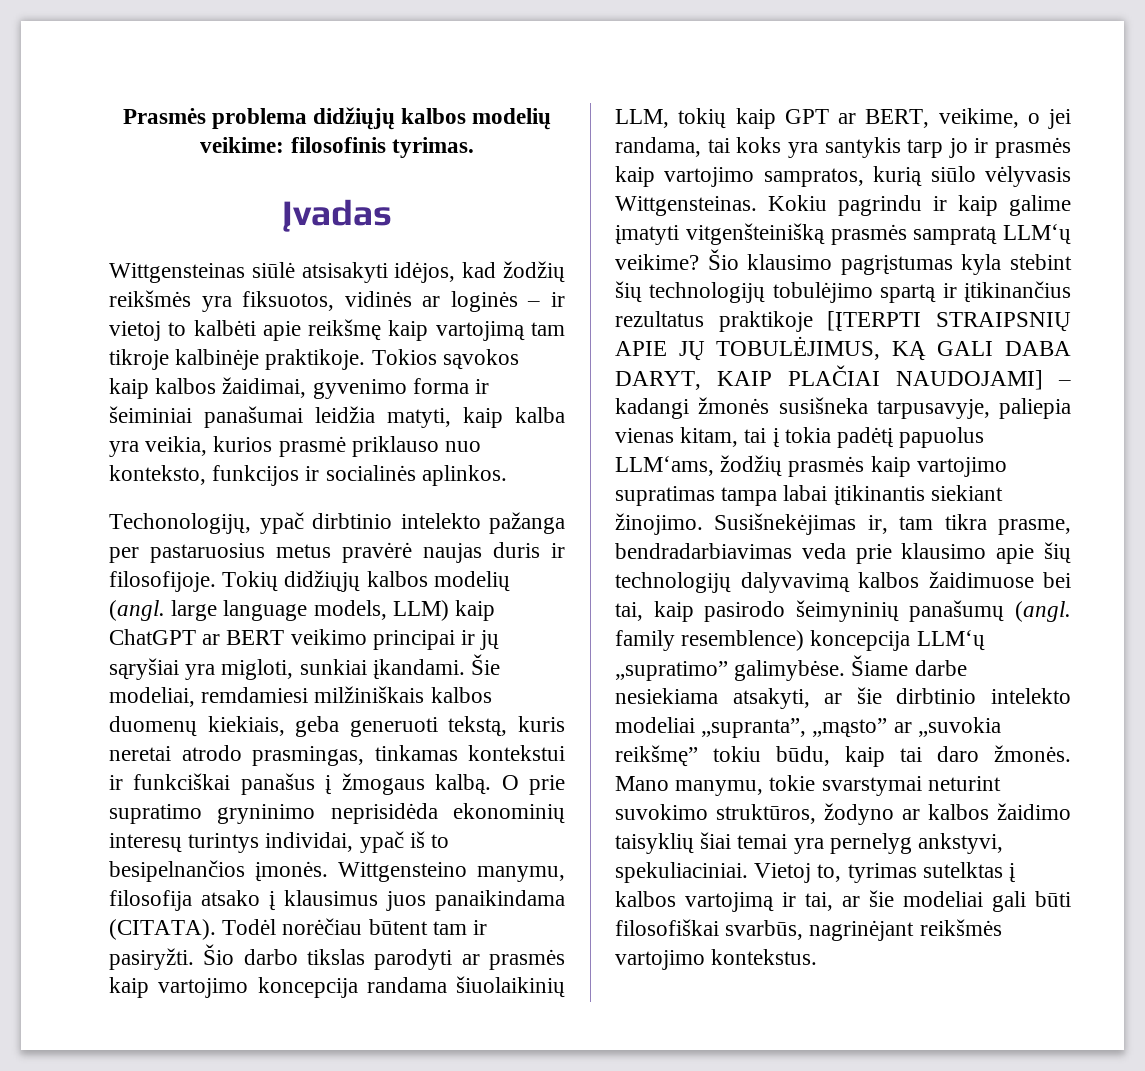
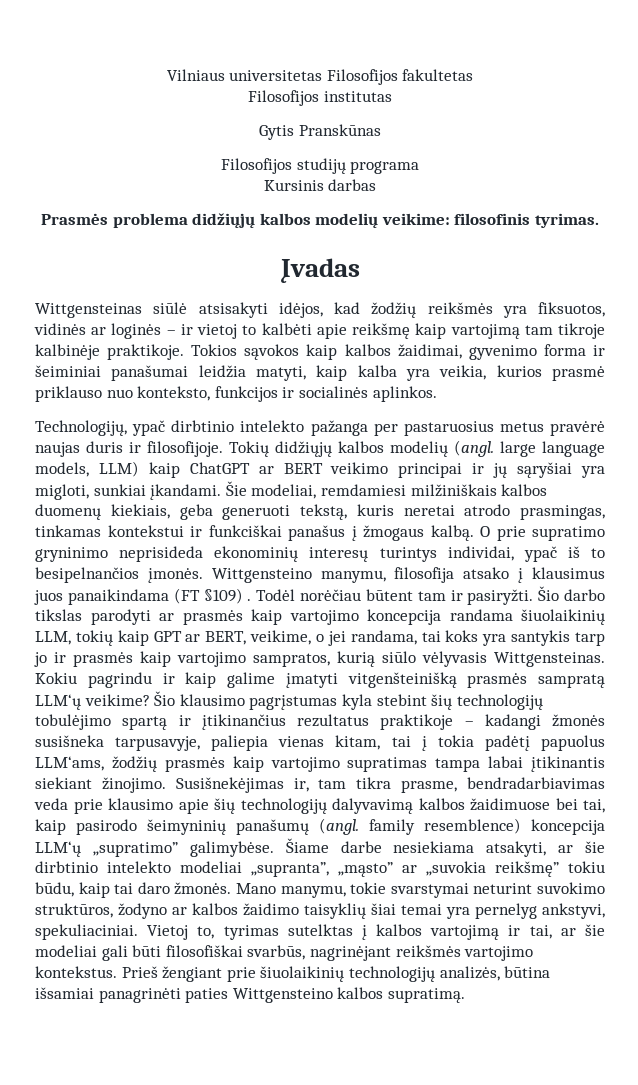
(122, 116) none -> [166,69,474,85] [248,90,392,106] [259,124,381,140] [220,158,420,174] [263,179,377,191] Vilniaus universitetas Filosofijos fakultetas // Filosofijos institutas // Gytis Pranskūnas // Filosofijos studijų programa // Kursinis darbas //
[109,513,251,534] Techonologijų, -> [35,420,127,436] Technologijų,
[330,803,438,824] neprisidėda -> [119,546,204,562] neprisideda
[109,919,216,940] (CITATA). -> [173,588,252,604] (FT §109) .
[827,311,1071,332] [615,336,1071,361] [615,365,1043,390] [ĮTERPTI STRAIPSNIŲ APIE JŲ TOBULĖJIMUS, KĄ GALI DABA DARYT, KAIP PLAČIAI NAUDOJAMI] -> (454, 722) none
(818, 957) none -> [121,966,551,982] [35,987,465,1003] Prieš žengiant prie šiuolaikinių technologijų analizės, būtina išsamiai panagrinėti paties Wittgensteino kalbos supratimą.

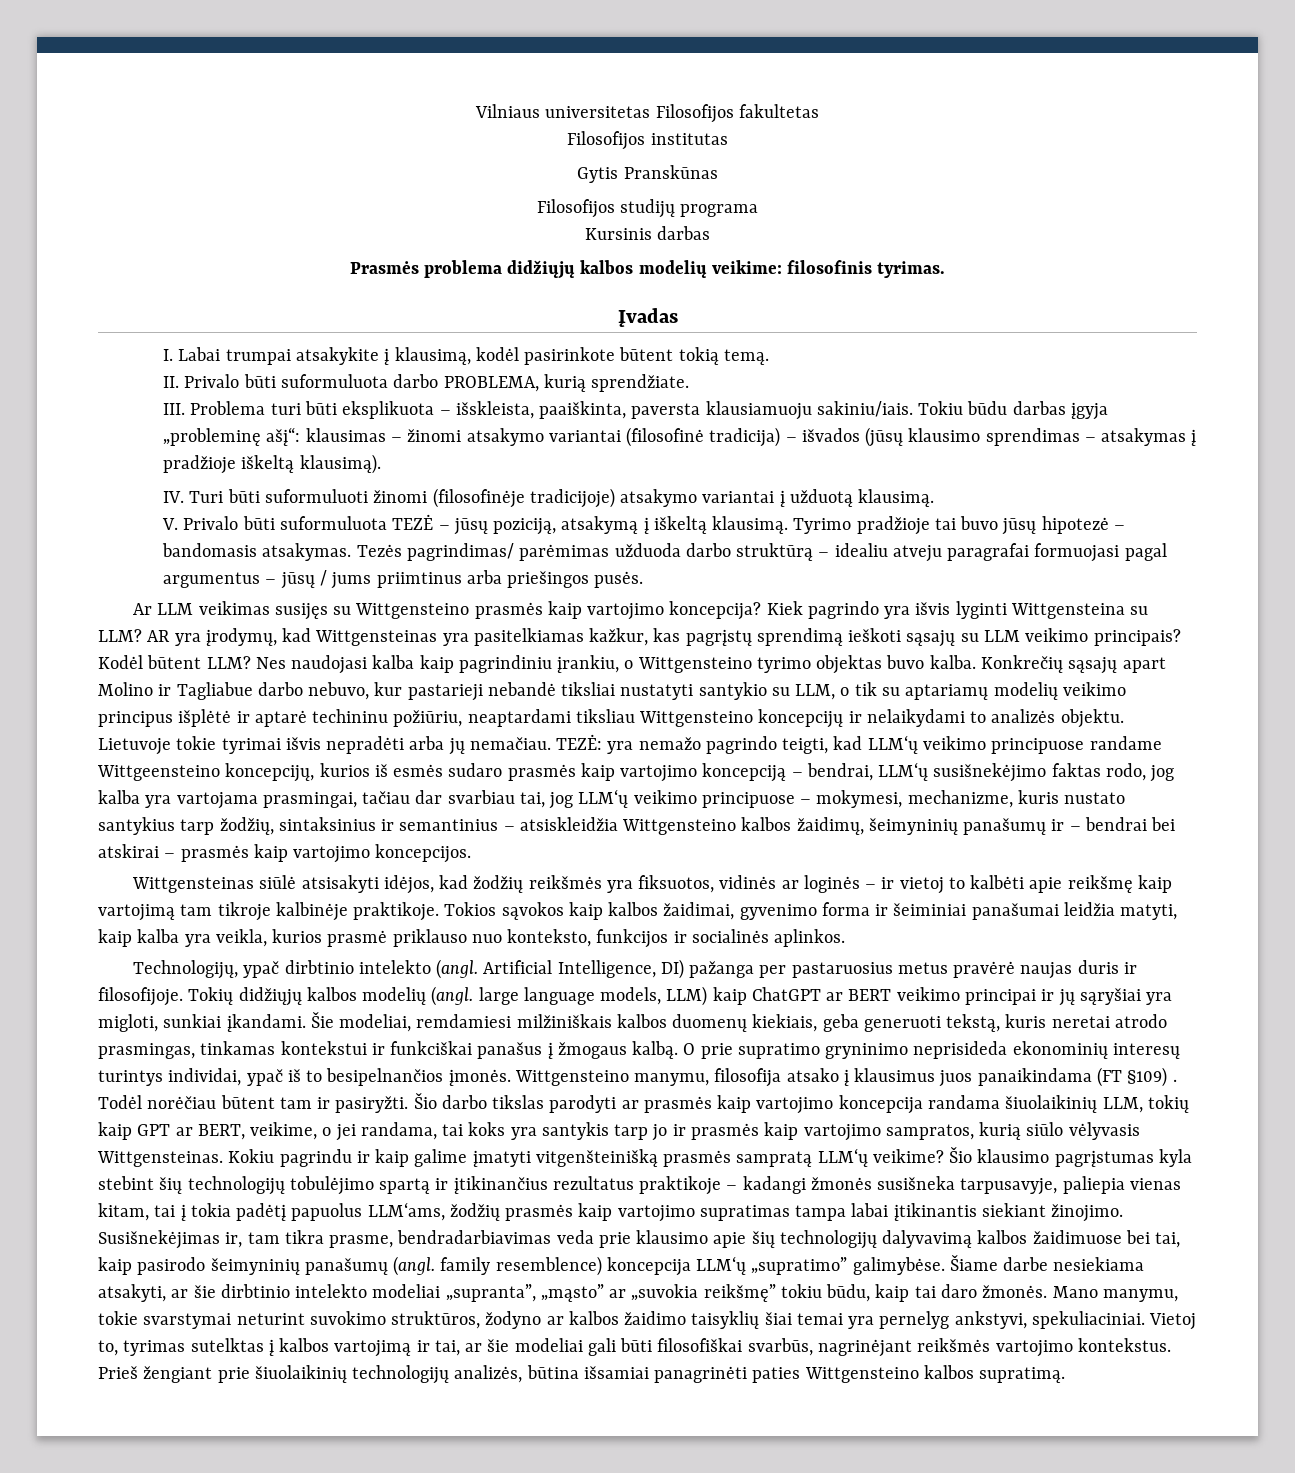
(360, 270) none -> [163,347,769,365] [163,374,690,392] [163,401,1108,420] [163,427,1197,447] [163,454,381,474] [163,488,935,508] [162,514,1125,535] [162,543,1167,562] [163,570,644,589] [132,601,1149,620] [98,628,1181,647] [98,655,1166,674] [98,682,1126,701] [98,709,1124,728] [98,734,1162,755] [97,762,1175,782] [98,789,1126,809] [98,817,1176,835] [98,844,472,863] // I. Labai trumpai atsakykite į klausimą, kodėl pasirinkote būtent tokią temą. // II. Privalo būti suformuluota darbo PROBLEMA, kurią sprendžiate. // III. Problema turi būti eksplikuota – išskleista, paaiškinta, paversta klausiamuoju sakiniu/iais. Tokiu būdu darbas įgyja „probleminę ašį“: klausimas – žinomi atsakymo variantai (filosofinė tradicija) – išvados (jūsų klausimo sprendimas – atsakymas į pradžioje iškeltą klausimą). // IV. Turi būti suformuluoti žinomi (filosofinėje tradicijoje) atsakymo variantai į užduotą klausimą. // V. Privalo būti suformuluota TEZĖ – jūsų poziciją, atsakymą į iškeltą klausimą. Tyrimo pradžioje tai buvo jūsų hipotezė – bandomasis atsakymas. Tezės pagrindimas/ parėmimas užduoda darbo struktūrą – idealiu atveju paragrafai formuojasi pagal argumentus – jūsų / jums priimtinus arba priešingos pusės. // Ar LLM veikimas susijęs su Wittgensteino prasmės kaip vartojimo koncepcija? Kiek pagrindo yra išvis lyginti Wittgensteina su LLM? AR yra įrodymų, kad Wittgensteinas yra pasitelkiamas kažkur, kas pagrįstų sprendimą ieškoti sąsajų su LLM veikimo principais? Kodėl būtent LLM? Nes naudojasi kalba kaip pagrindiniu įrankiu, o Wittgensteino tyrimo objektas buvo kalba. Konkrečių sąsajų apart Molino ir Tagliabue darbo nebuvo, kur pastarieji nebandė tiksliai nustatyti santykio su LLM, o tik su aptariamų modelių veikimo principus išplėtė ir aptarė techininu požiūriu, neaptardami tiksliau Wittgensteino koncepcijų ir nelaikydami to analizės objektu. Lietuvoje tokie tyrimai išvis nepradėti arba jų nemačiau. TEZĖ: yra nemažo pagrindo teigti, kad LLM‘ų veikimo principuose randame Wittgeensteino koncepcijų, kurios iš esmės sudaro prasmės kaip vartojimo koncepciją – bendrai, LLM‘ų susišnekėjimo faktas rodo, jog kalba yra vartojama prasmingai, tačiau dar svarbiau tai, jog LLM‘ų veikimo principuose – mokymesi, mechanizme, kuris nustato santykius tarp žodžių, sintaksinius ir semantinius – atsiskleidžia Wittgensteino kalbos žaidimų, šeimyninių panašumų ir – bendrai bei atskirai – prasmės kaip vartojimo koncepcijos.
[439,365,487,380] veikia, -> [215,929,267,947] veikla,
(305, 426) none -> [436,959,684,979] (angl. Artificial Intelligence, DI)

